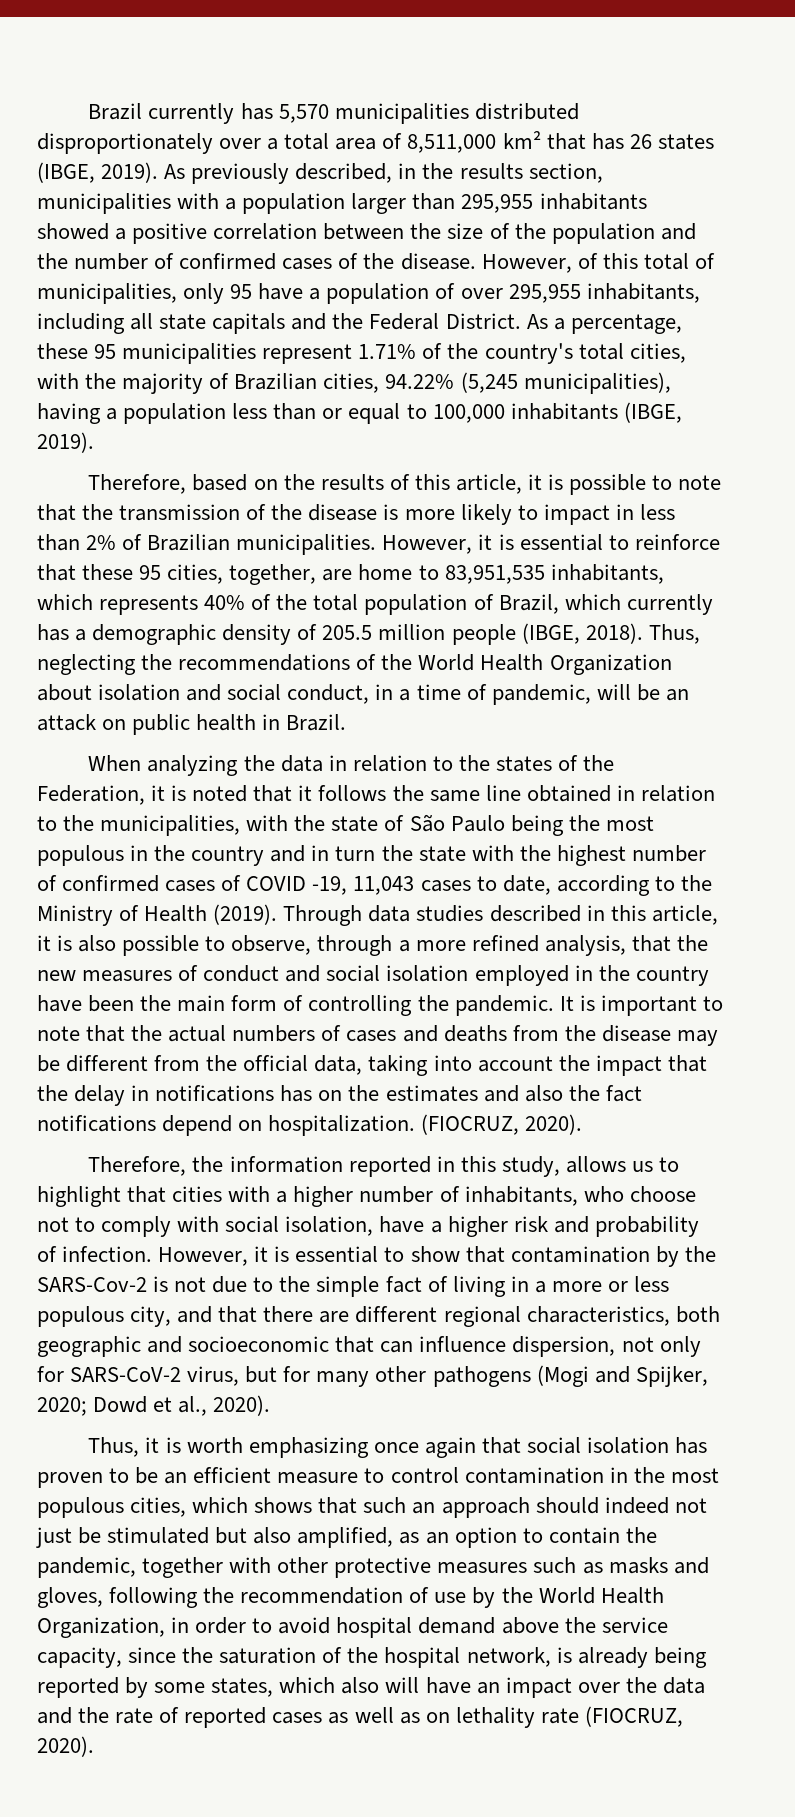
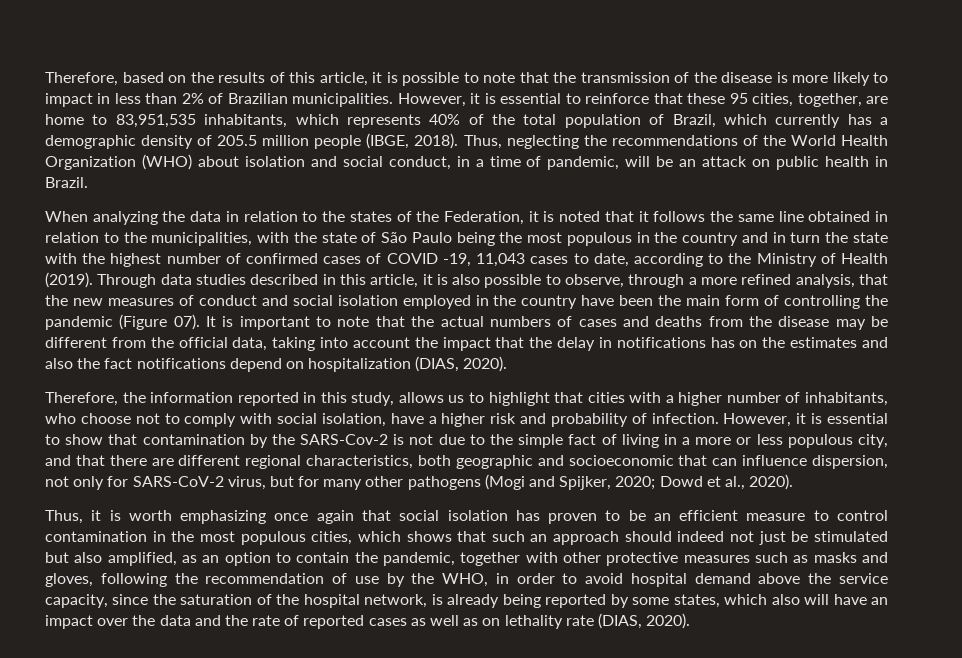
[88,103,579,124] [37,131,714,154] [37,162,603,184] [37,193,647,214] [37,223,696,244] [37,253,715,273] [37,283,700,304] [37,313,682,334] [37,343,686,364] [37,372,671,394] [37,402,682,424] [37,432,94,453] Brazil currently has 5,570 municipalities distributed disproportionately over a total area of 8,511,000 km² that has 26 states (IBGE, 2019). As previously described, in the results section, municipalities with a population larger than 295,955 inhabitants showed a positive correlation between the size of the population and the number of confirmed cases of the disease. However, of this total of municipalities, only 95 have a population of over 295,955 inhabitants, including all state capitals and the Federal District. As a percentage, these 95 municipalities represent 1.71% of the country's total cities, with the majority of Brazilian cities, 94.22% (5,245 municipalities), having a population less than or equal to 100,000 inhabitants (IBGE, 2019). // -> (45, 79) none
(672, 664) none -> [141,154,192,170] (WHO)
[454,995,554,1016] pandemic. -> [45,314,200,330] pandemic (Figure 07).
[268,1114,520,1136] hospitalization. (FIOCRUZ, -> [308,356,460,372] hospitalization (DIAS,
[538,1587,664,1604] [37,1617,165,1638] World Health Organization, -> [442,573,489,587] WHO,
[584,1706,683,1727] (FIOCRUZ, -> [597,613,642,629] (DIAS,

